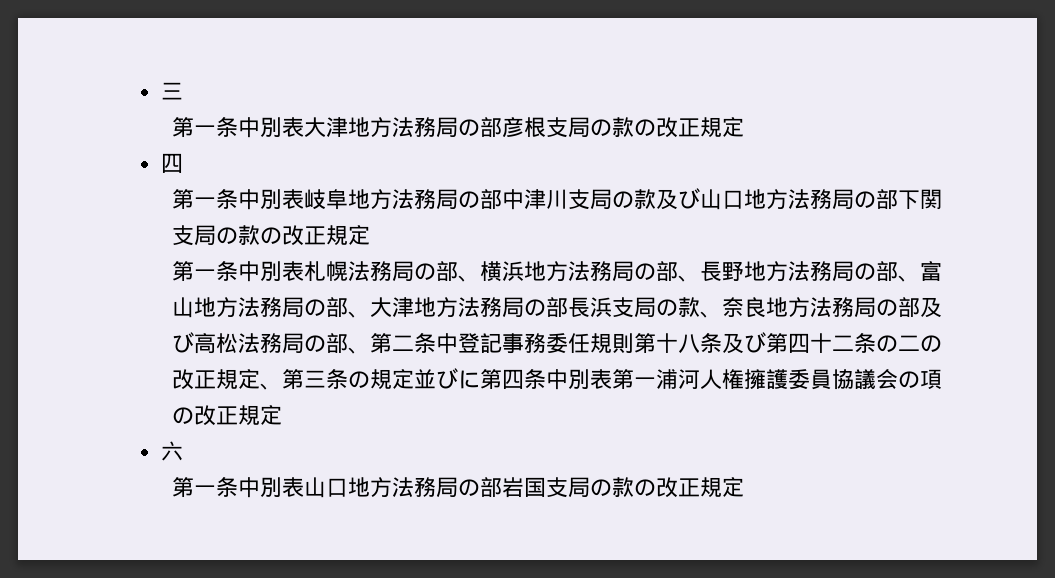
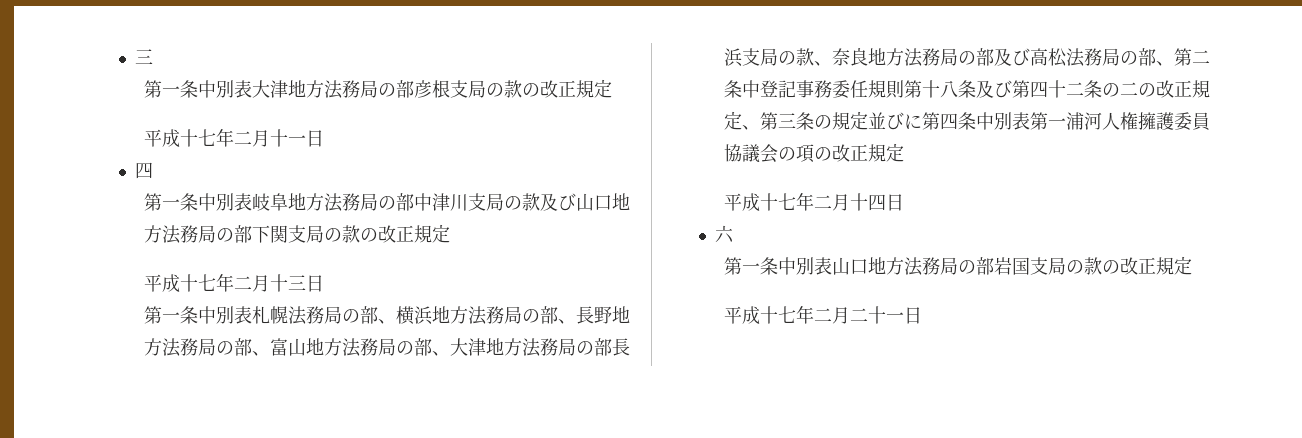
(744, 127) none -> [144,128,325,147] // 平成十七年二月十一日
(370, 235) none -> [144,273,325,292] // 平成十七年二月十三日
(282, 415) none -> [724,192,905,211] // 平成十七年二月十四日
(744, 487) none -> [724,305,923,324] // 平成十七年二月二十一日

